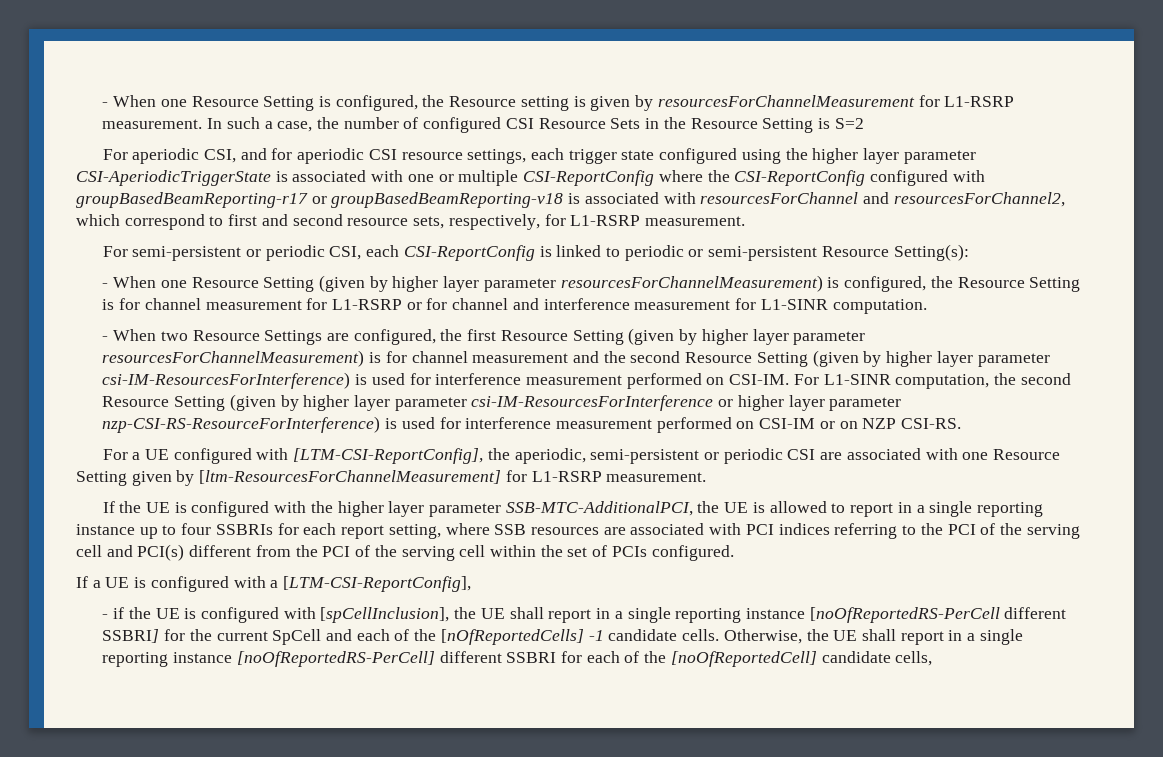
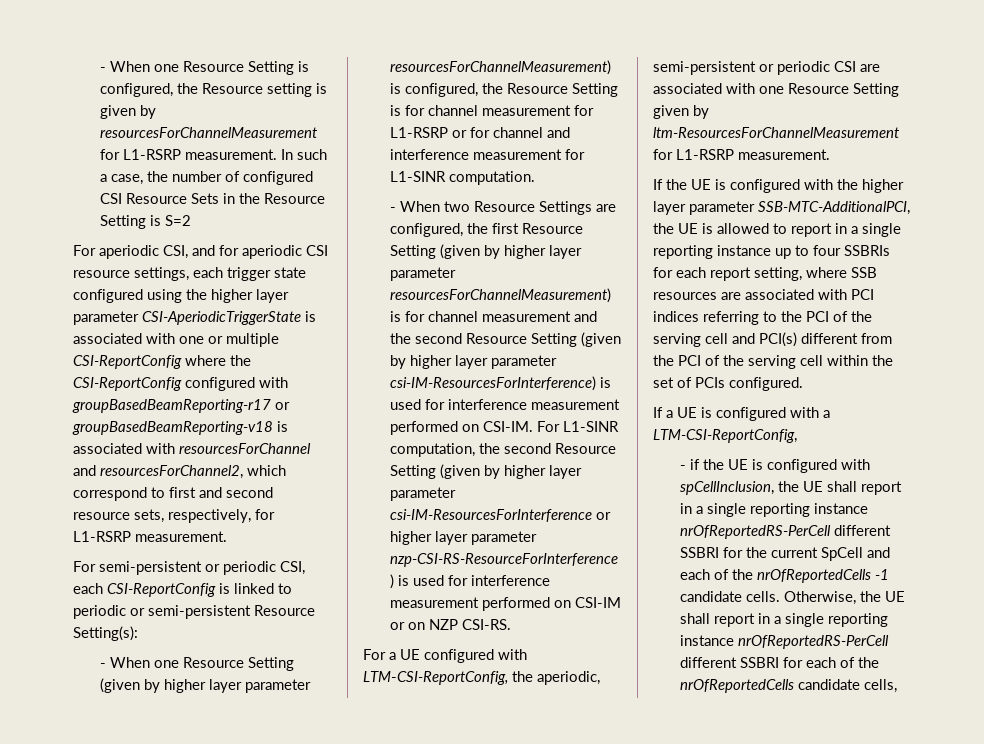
[293,448,484,464] [LTM-CSI-ReportConfig], -> [363,671,508,685] LTM-CSI-ReportConfig,
[199,470,502,484] [ltm-ResourcesForChannelMeasurement] -> [653,127,900,138] ltm-ResourcesForChannelMeasurement
[283,576,472,592] [LTM-CSI-ReportConfig], -> [653,429,797,443] LTM-CSI-ReportConfig,
[320,607,1067,623] [102,629,160,643] [spCellInclusion], the UE shall report in a single reporting instance [noOfReportedRS-PerCell different SSBRI] -> [679,481,902,495] [679,503,868,517] [679,525,891,539] [679,547,719,558] spCellInclusion, the UE shall report in a single reporting instance nrOfReportedRS-PerCell different SSBRI
[440,629,584,645] [nOfReportedCells] -> [756,569,871,583] nrOfReportedCells
[236,651,435,667] [noOfReportedRS-PerCell] -> [737,635,889,649] nrOfReportedRS-PerCell
[670,651,817,667] [noOfReportedCell] -> [679,679,794,693] nrOfReportedCells

